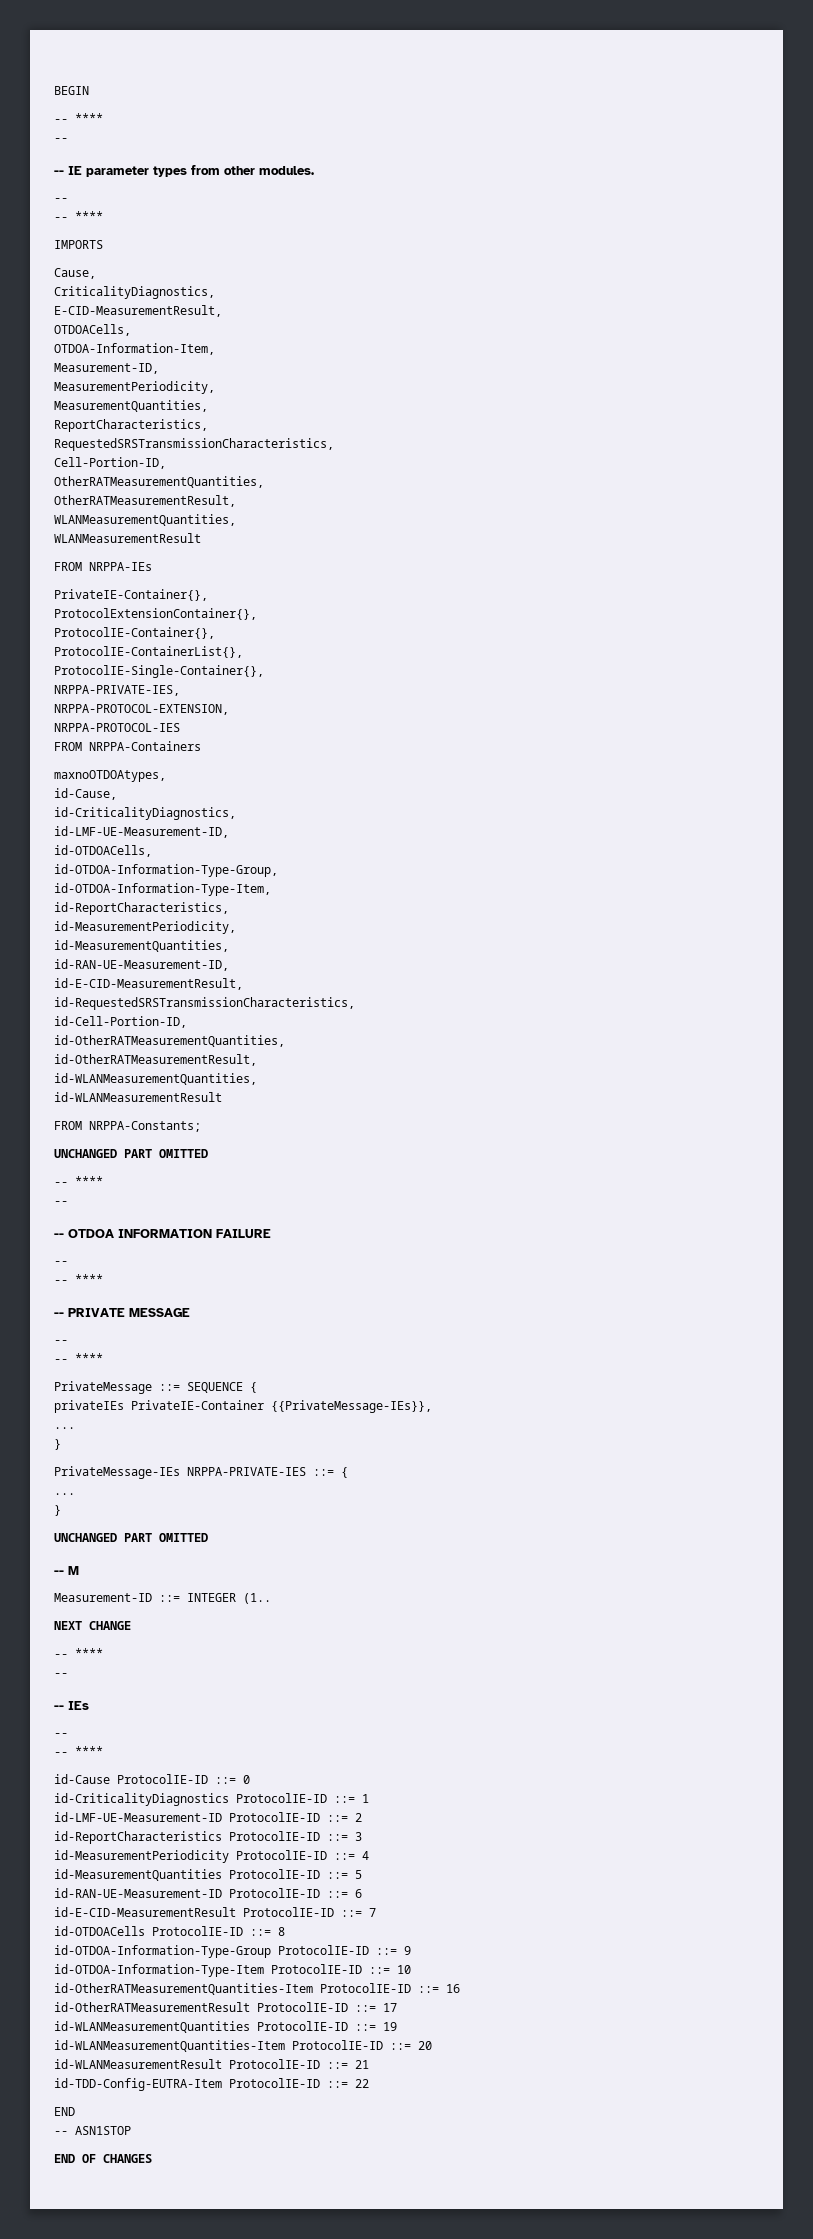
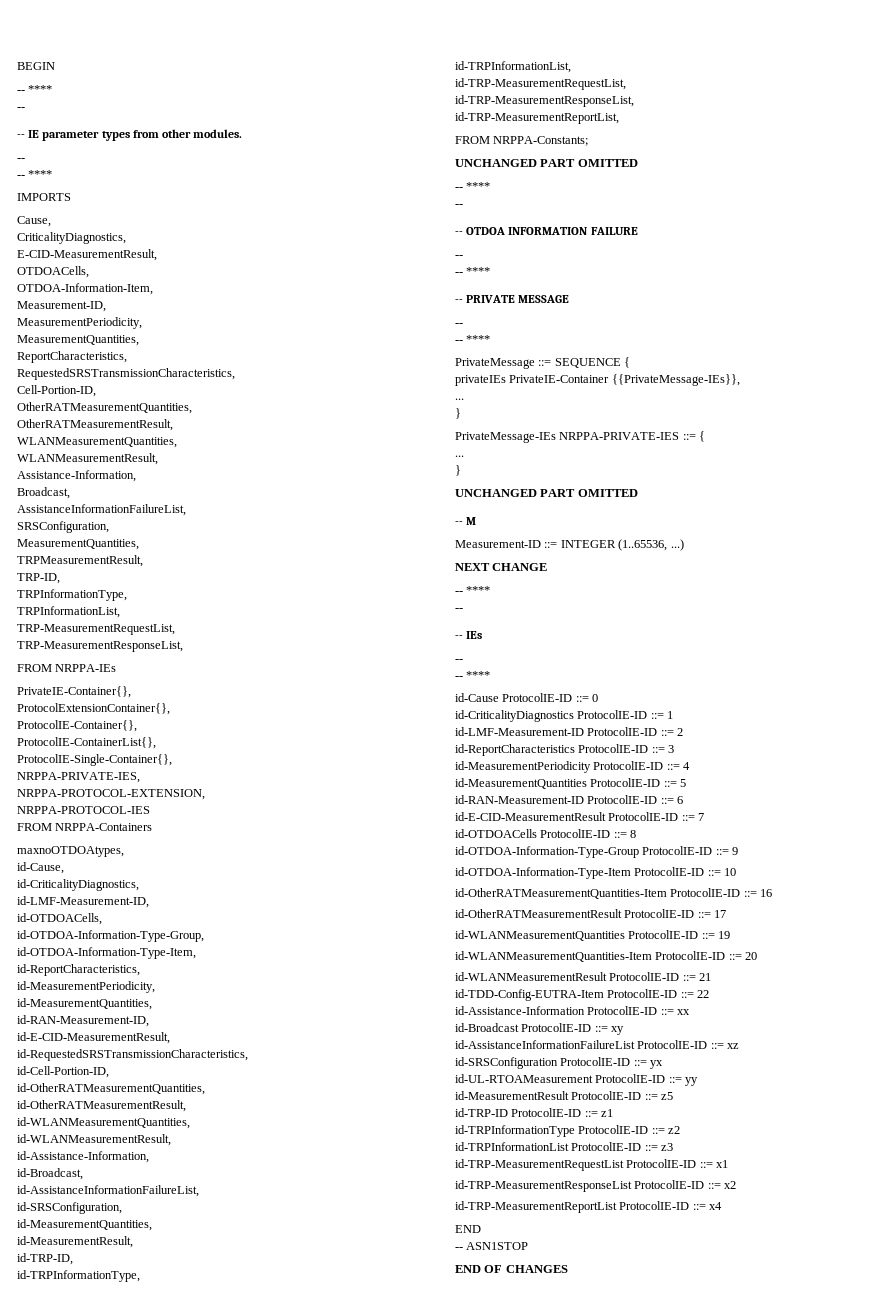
[54,533,201,543] WLANMeasurementResult -> [17,453,158,465] [17,470,136,482] [17,487,70,499] [17,504,186,516] [17,521,109,533] [17,539,139,550] [17,555,143,567] [17,573,60,584] [17,589,127,601] [17,606,120,618] [17,624,175,635] [17,641,183,652] WLANMeasurementResult, // Assistance-Information, // Broadcast, // AssistanceInformationFailureList, // SRSConfiguration, // MeasurementQuantities, // TRPMeasurementResult, // TRP-ID, // TRPInformationType, // TRPInformationList, // TRP-MeasurementRequestList, // TRP-MeasurementResponseList,
[54,826,229,838] id-LMF-UE-Measurement-ID, -> [17,896,149,908] id-LMF-Measurement-ID,
[54,959,229,971] id-RAN-UE-Measurement-ID, -> [17,1015,149,1027] id-RAN-Measurement-ID,
[54,1092,222,1102] id-WLANMeasurementResult -> [17,1134,171,1146] [17,1151,149,1163] [17,1168,83,1180] [17,1185,199,1197] [17,1202,122,1214] [17,1219,152,1231] [17,1236,133,1248] [17,1253,73,1265] [17,1270,140,1282] [455,61,571,73] [455,78,626,90] [455,95,634,107] [455,112,619,124] id-WLANMeasurementResult, // id-Assistance-Information, // id-Broadcast, // id-AssistanceInformationFailureList, // id-SRSConfiguration, // id-MeasurementQuantities, // id-MeasurementResult, // id-TRP-ID, // id-TRPInformationType, // id-TRPInformationList, // id-TRP-MeasurementRequestList, // id-TRP-MeasurementResponseList, // id-TRP-MeasurementReportList,
[243,1593,271,1604] (1.. -> [618,539,684,551] (1..65536, ...)
[54,1812,222,1822] id-LMF-UE-Measurement-ID -> [455,727,584,736] id-LMF-Measurement-ID
[54,1888,222,1898] id-RAN-UE-Measurement-ID -> [455,795,584,804] id-RAN-Measurement-ID
(369, 2083) none -> [455,1006,691,1015] [455,1023,625,1035] [455,1040,740,1049] [455,1057,664,1069] [455,1074,699,1086] [455,1091,674,1100] [455,1108,614,1117] [455,1125,681,1137] [455,1142,674,1151] [455,1159,729,1171] [455,1180,737,1192] [455,1201,723,1213] // id-Assistance-Information ProtocolIE-ID ::= xx // id-Broadcast ProtocolIE-ID ::= xy // id-AssistanceInformationFailureList ProtocolIE-ID ::= xz // id-SRSConfiguration ProtocolIE-ID ::= yx // id-UL-RTOAMeasurement ProtocolIE-ID ::= yy // id-MeasurementResult ProtocolIE-ID ::= z5 // id-TRP-ID ProtocolIE-ID ::= z1 // id-TRPInformationType ProtocolIE-ID ::= z2 // id-TRPInformationList ProtocolIE-ID ::= z3 // id-TRP-MeasurementRequestList ProtocolIE-ID ::= x1 // id-TRP-MeasurementResponseList ProtocolIE-ID ::= x2 // id-TRP-MeasurementReportList ProtocolIE-ID ::= x4

